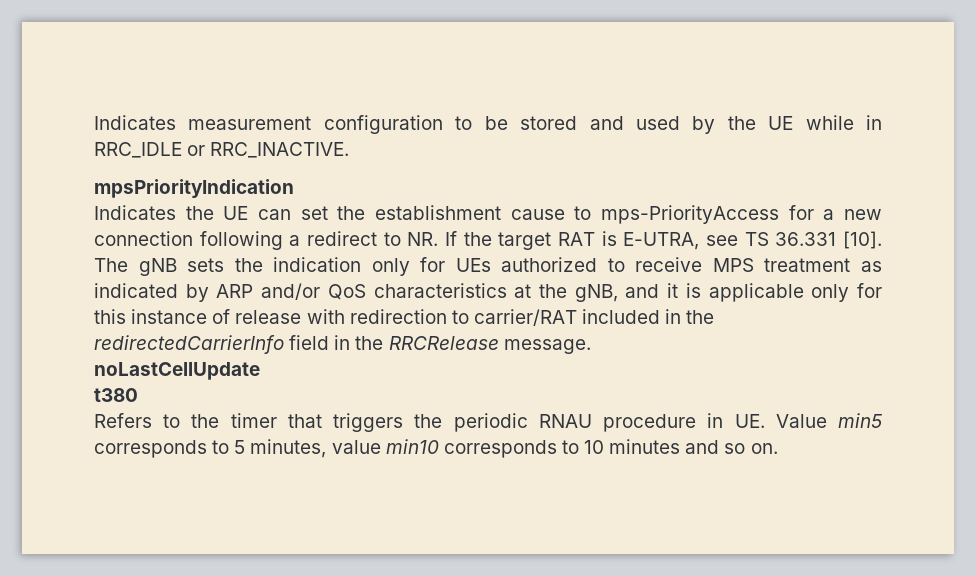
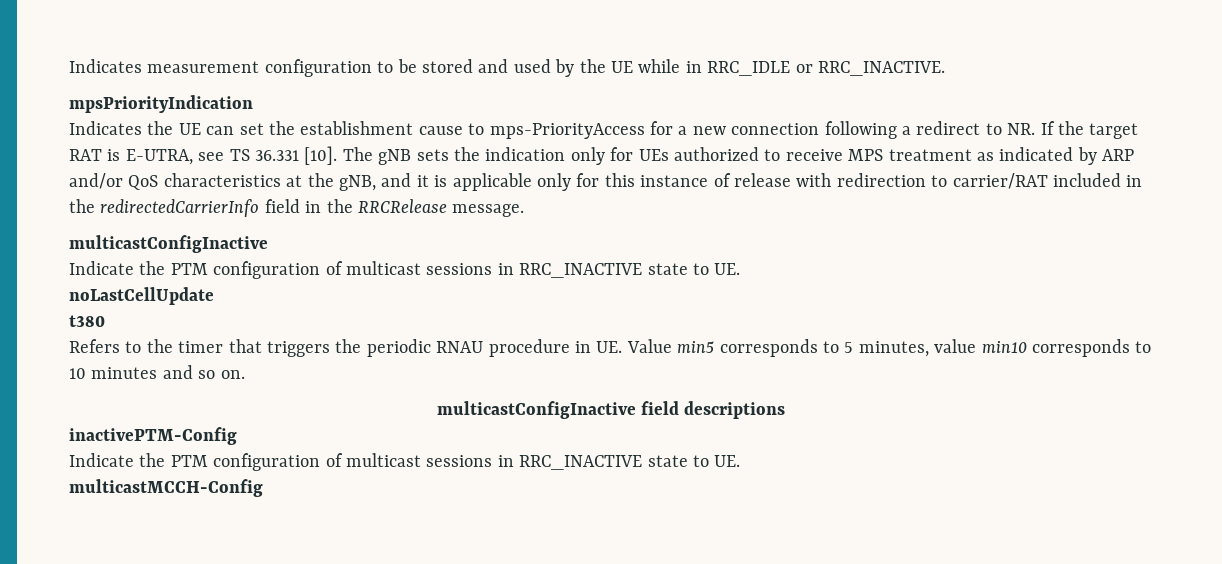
(591, 346) none -> [69,235,268,253] [69,261,741,279] // multicastConfigInactive // Indicate the PTM configuration of multicast sessions in RRC_INACTIVE state to UE.
(778, 448) none -> [436,401,786,419] [69,427,237,445] [69,453,741,471] [69,479,263,497] // multicastConfigInactive field descriptions // inactivePTM-Config // Indicate the PTM configuration of multicast sessions in RRC_INACTIVE state to UE. // multicastMCCH-Config

